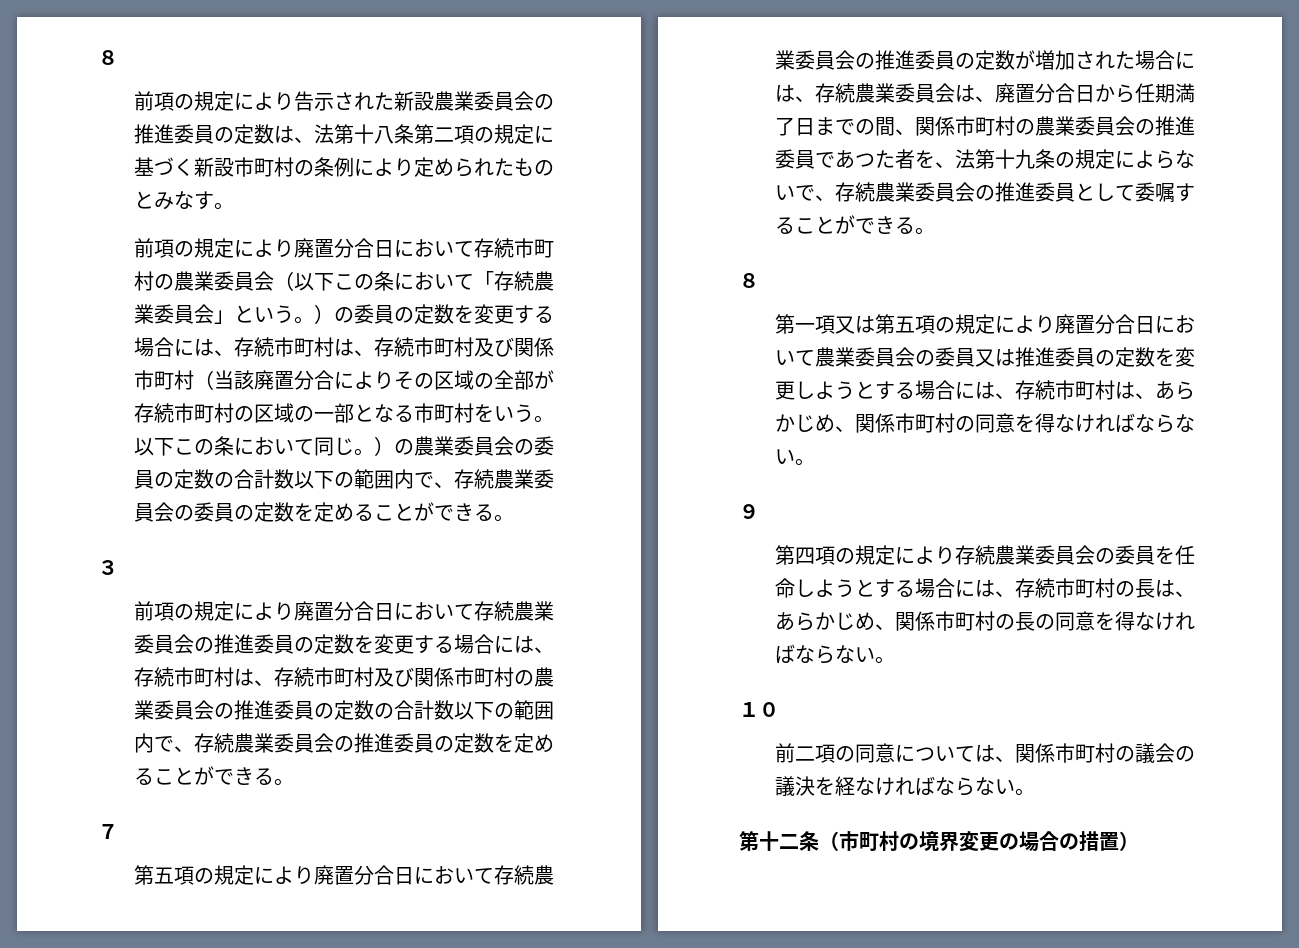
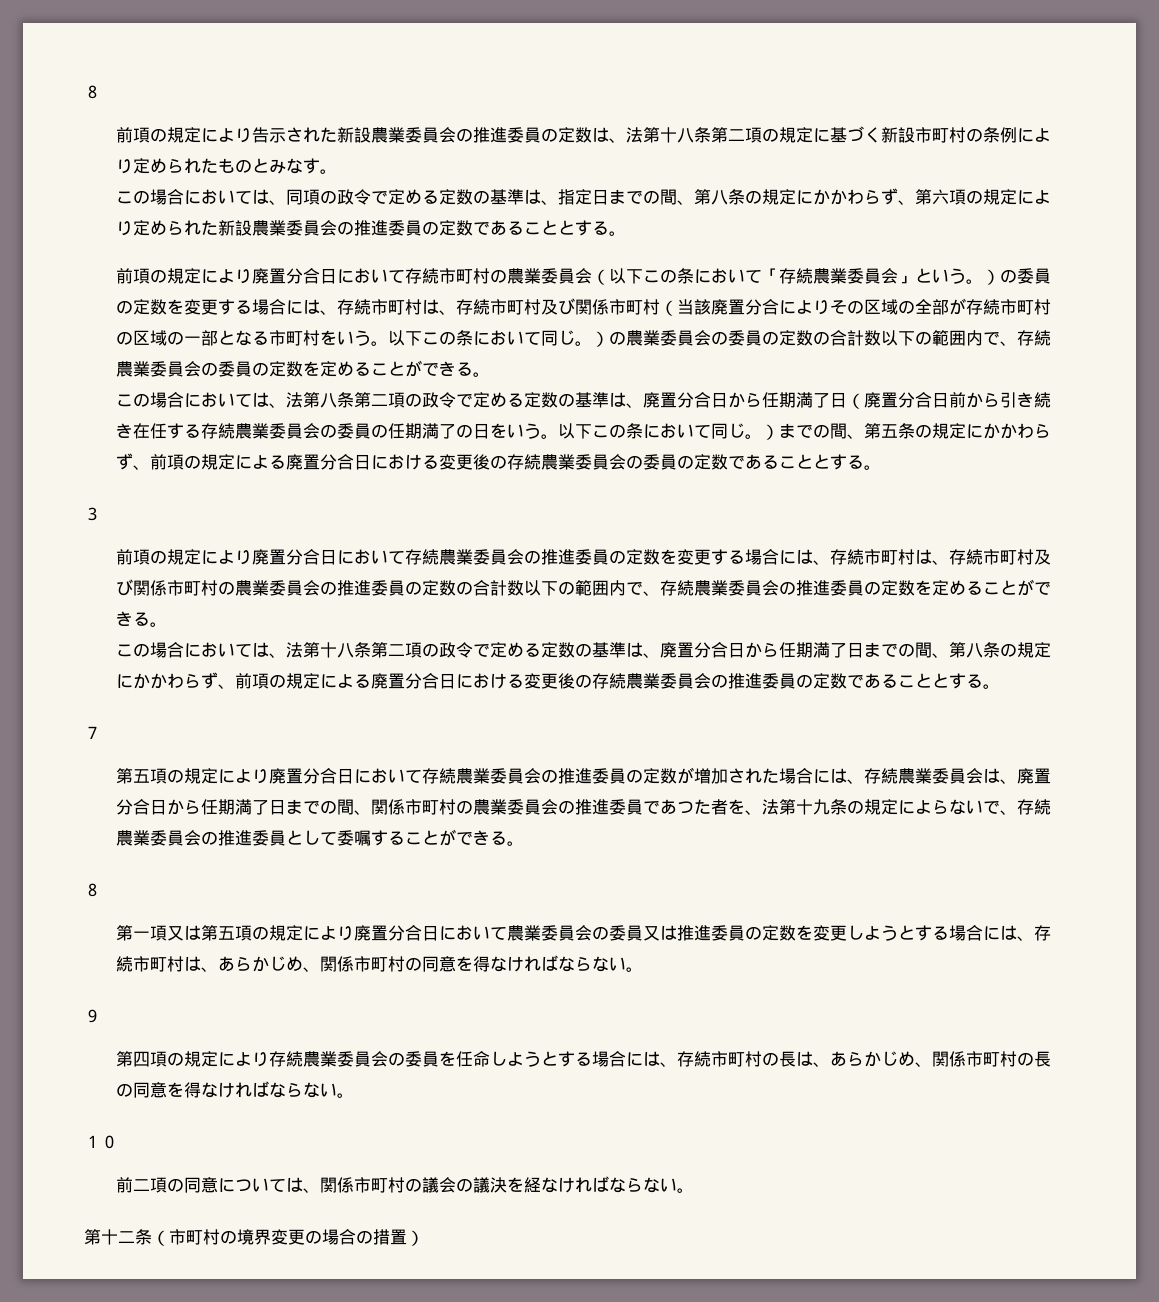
(235, 206) none -> [115,188,1051,205] [115,220,626,236] // この場合においては、同項の政令で定める定数の基準は、指定日までの間、第八条の規定にかかわらず、第六項の規定により定められた新設農業委員会の推進委員の定数であることとする。
(515, 518) none -> [115,392,1051,409] [115,423,1051,440] [115,453,881,470] // この場合においては、法第八条第二項の政令で定める定数の基準は、廃置分合日から任期満了日（廃置分合日前から引き続き在任する存続農業委員会の委員の任期満了の日をいう。以下この条において同じ。）までの間、第五条の規定にかかわらず、前項の規定による廃置分合日における変更後の存続農業委員会の委員の定数であることとする。
(295, 782) none -> [115,642,1051,658] [115,672,1000,689] // この場合においては、法第十八条第二項の政令で定める定数の基準は、廃置分合日から任期満了日までの間、第八条の規定にかかわらず、前項の規定による廃置分合日における変更後の存続農業委員会の推進委員の定数であることとする。

